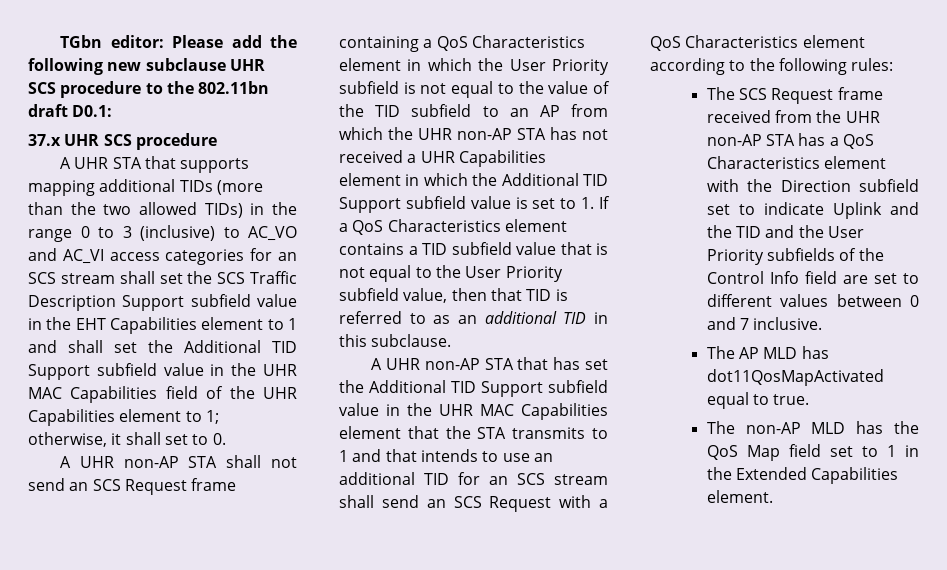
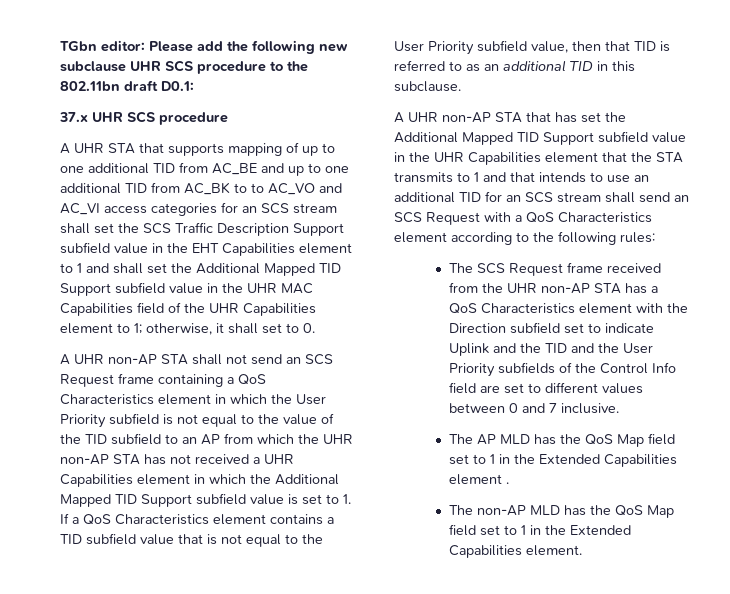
[99,179,263,195] [28,202,297,218] [28,225,215,242] additional TIDs (more than the two allowed TIDs) in the range 0 to 3 (inclusive) -> [286,142,335,156] [60,162,349,176] [60,182,247,195] of up to one additional TID from AC_BE and up to one additional TID from AC_BK to
(261, 346) none -> [264,263,315,276] Mapped
(579, 179) none -> [60,494,111,507] Mapped
[451,380,608,397] [339,403,514,416] TID Support subfield value in the UHR MAC -> [462,131,686,145] [394,152,464,162] Mapped TID Support subfield value in the UHR
[706,369,884,386] [706,392,810,409] dot11QosMapActivated equal to true. -> [560,433,676,447] [449,454,678,467] [449,474,510,485] the QoS Map field set to 1 in the Extended Capabilities element .

